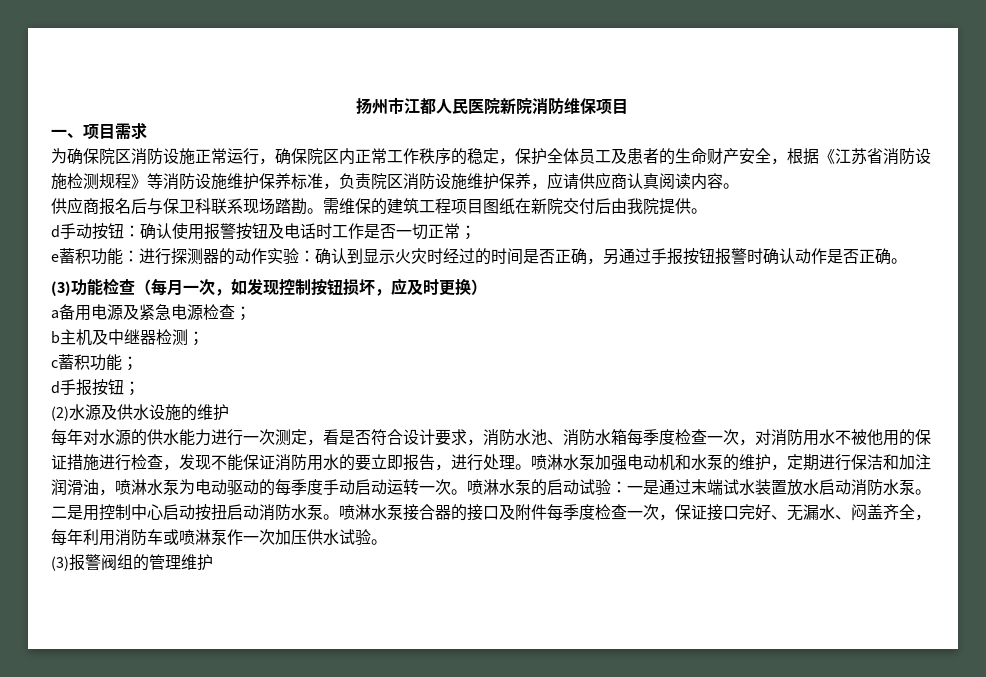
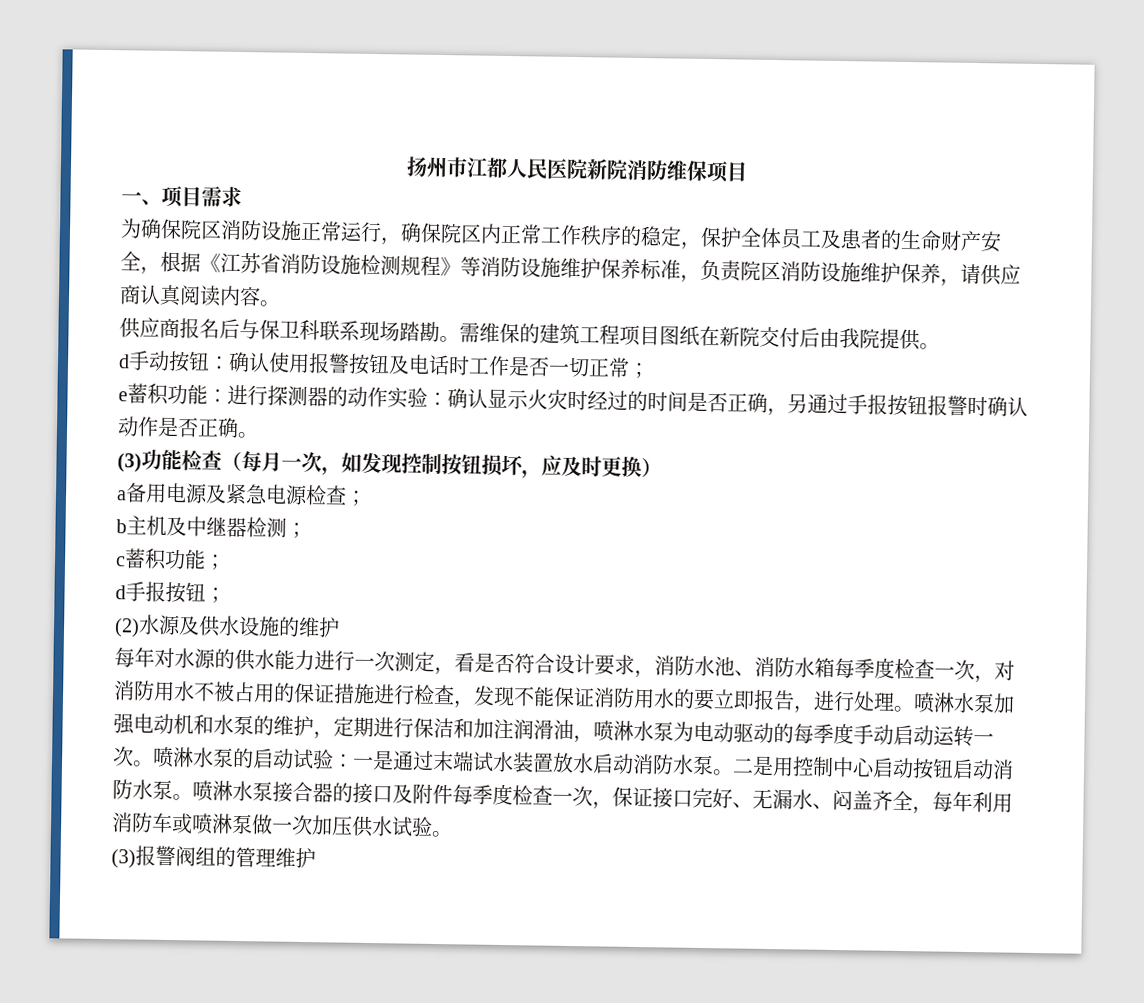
[547,172,563,189] 应 -> (961, 282) none
[347,248,363,264] 到 -> (488, 398) none
[867,429,883,446] 他 -> [233,681,255,703] 占
[211,504,227,521] 扭 -> [932,758,954,778] 钮
[227,529,243,545] 作 -> [251,814,273,835] 做

